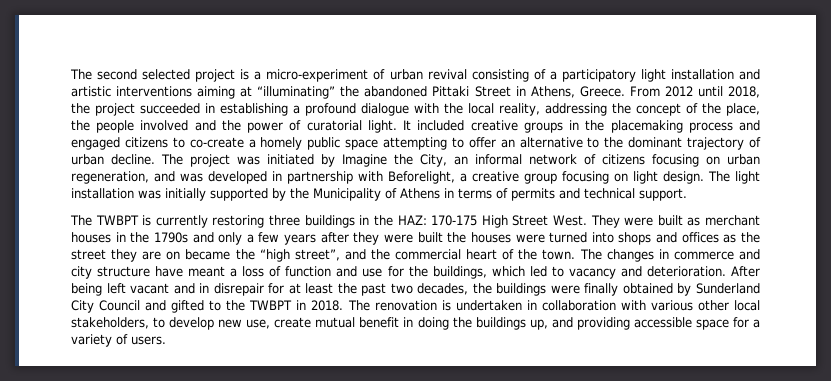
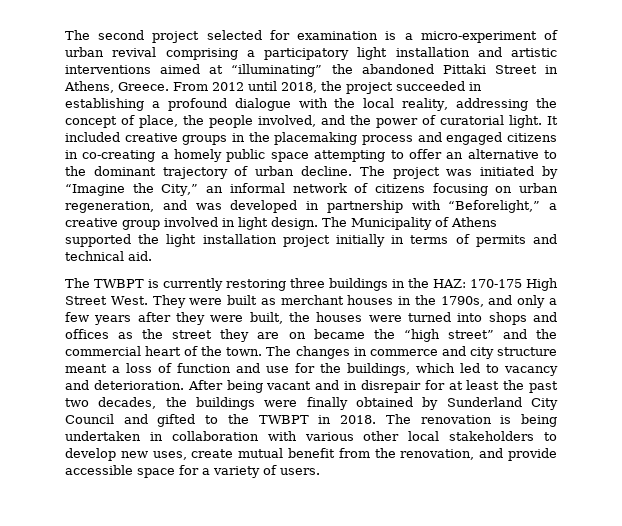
[142,69,236,82] selected project -> [152,30,379,43] project selected for examination
[471,69,546,82] consisting of -> [165,48,238,60] comprising
[197,86,236,99] aiming -> [160,64,201,74] aimed
[702,103,721,114] the -> (135, 120) none
[140,120,189,131] involved -> [258,115,316,127] involved,
[172,137,244,148] to co-create -> [65,150,156,162] in co-creating
[342,154,447,167] Imagine the City, -> [65,183,199,196] “Imagine the City,”
[388,171,455,184] Beforelight, -> [448,200,541,213] “Beforelight,”
[562,171,628,184] focusing on -> [164,217,235,227] involved in
[735,171,760,184] [71,188,440,201] light installation was initially supported by the Municipality of Athens -> [351,217,497,230] [65,234,385,247] Municipality of Athens supported the light installation project initially
[639,188,687,201] support. -> [128,251,152,261] aid.
[153,232,188,243] 1790s -> [440,296,484,307] 1790s,
[417,232,443,243] built -> [249,312,283,324] built,
[294,249,340,261] street”, -> [447,330,494,339] street”
[155,266,184,277] have -> (557, 351) none
[106,283,126,294] left -> (263, 386) none
(451, 305) none -> [521,414,557,427] being
[71,317,149,329] stakeholders, -> [449,431,535,441] stakeholders
[246,319,271,329] use, -> [152,451,187,460] uses,
[403,317,630,330] in doing the buildings up, and providing -> [338,448,557,461] from the renovation, and provide

